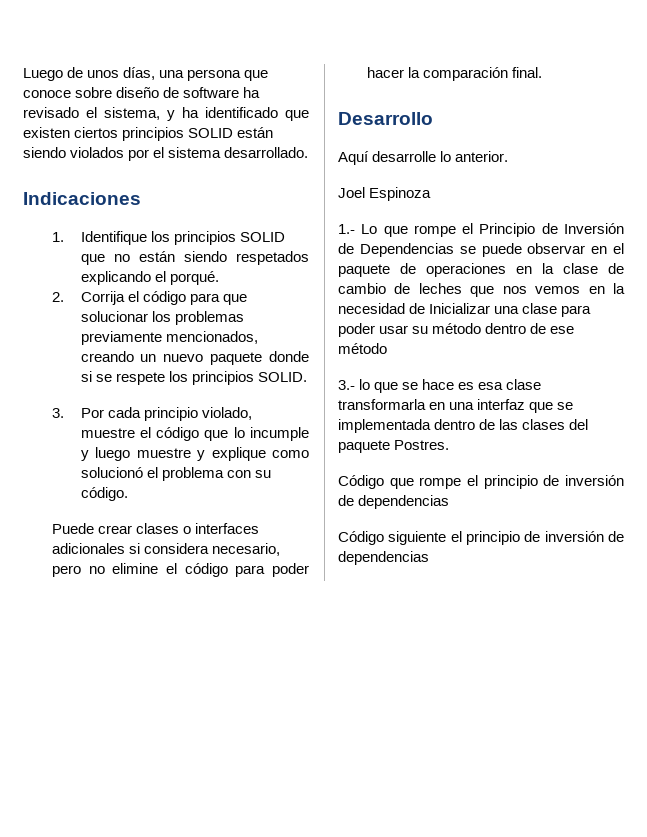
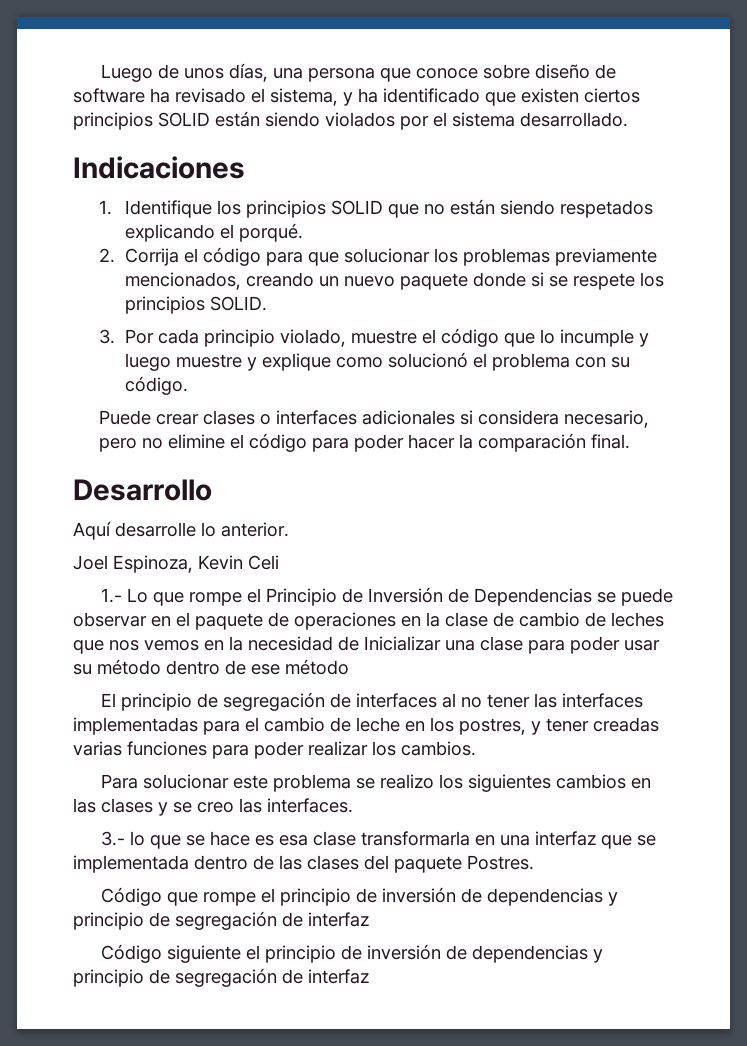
[369,187,432,201] Espinoza -> [113,555,279,573] Espinoza, Kevin Celi
(387, 348) none -> [100,692,643,711] [73,717,659,735] [73,741,476,759] [100,774,651,792] [73,798,353,816] // El principio de segregación de interfaces al no tener las interfaces implementadas para el cambio de leche en los postres, y tener creadas varias funciones para poder realizar los cambios. // Para solucionar este problema se realizo los siguientes cambios en las clases y se creo las interfaces.
(450, 502) none -> [607,892,618,906] [73,911,369,930] y principio de segregación de interfaz
(429, 558) none -> [592,949,603,963] [73,968,369,987] y principio de segregación de interfaz

